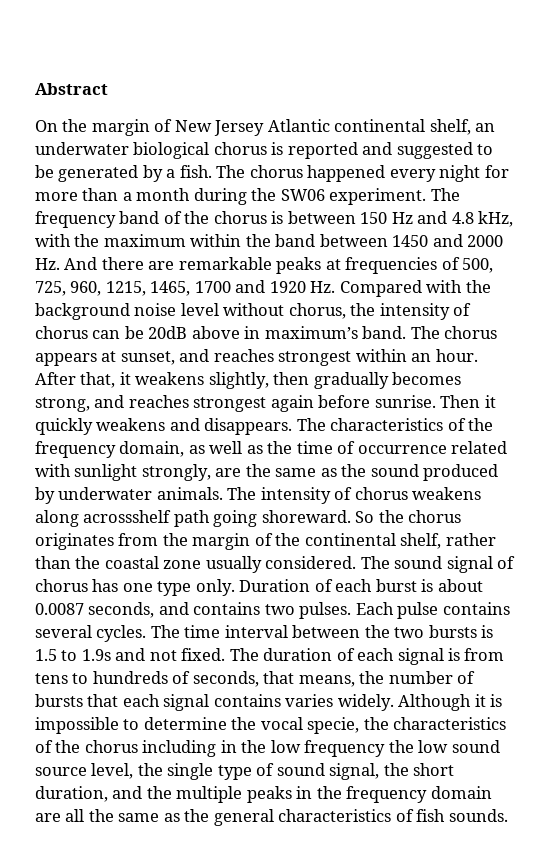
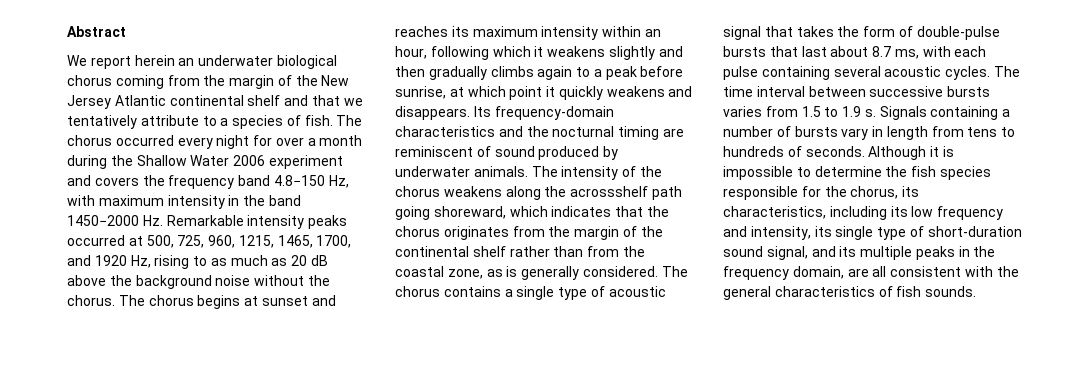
[35,119,173,136] On the margin of -> [67,55,337,69] [67,75,318,89] We report herein an underwater biological chorus coming from the margin of the
[429,119,496,135] [35,142,494,159] [35,165,176,182] shelf, an underwater biological chorus is reported and suggested to be generated by a -> [247,95,363,106] [67,115,301,129] shelf and that we tentatively attribute to a species of
[307,165,386,182] happened -> [115,135,174,146] occurred
[35,188,119,201] more than -> [275,137,304,146] over
[280,188,460,205] [35,211,514,228] [35,234,504,247] [35,257,460,274] SW06 experiment. The frequency band of the chorus is between 150 Hz and 4.8 kHz, with the maximum within the band between 1450 and 2000 Hz. And there are remarkable peaks at frequencies of -> [136,155,343,169] [67,175,349,189] [67,195,301,209] [67,215,348,229] [67,235,143,246] Shallow Water 2006 experiment and covers the frequency band 4.8−150 Hz, with maximum intensity in the band 1450−2000 Hz. Remarkable intensity peaks occurred at
[194,281,231,293] 1700 -> [316,235,352,248] 1700,
[310,280,491,297] [35,303,472,320] [35,326,498,339] [35,349,478,366] [35,372,462,389] [35,395,481,412] Hz. Compared with the background noise level without chorus, the intensity of chorus can be 20dB above in maximum’s band. The chorus appears at sunset, and reaches strongest within an hour. After that, it weakens slightly, then gradually becomes strong, and reaches strongest again before sunrise. Then -> [130,255,329,269] [67,275,330,289] [67,295,336,309] [395,26,661,40] [395,46,683,60] [395,66,684,80] [395,86,543,100] Hz, rising to as much as 20 dB above the background noise without the chorus. The chorus begins at sunset and reaches its maximum intensity within an hour, following which it weakens slightly and then gradually climbs again to a peak before sunrise, at which point
[296,418,494,431] [35,441,508,458] [35,464,367,481] The characteristics of the frequency domain, as well as the time of occurrence related with sunlight strongly, are the same as the -> [473,106,614,120] [395,126,684,140] [395,146,491,157] Its frequency-domain characteristics and the nocturnal timing are reminiscent of
(353, 493) none -> [639,166,662,177] the
(79, 518) none -> [544,186,567,197] the
[261,510,375,523] shoreward. So -> [433,206,644,219] shoreward, which indicates that
[400,533,442,549] shelf, -> [472,246,506,257] shelf
(71, 562) none -> [587,246,620,257] from
[163,556,516,573] [35,579,483,596] [35,602,510,619] [35,625,92,638] zone usually considered. The sound signal of chorus has one type only. Duration of each burst is about 0.0087 seconds, and contains two pulses. Each pulse contains several -> [447,266,688,280] [395,286,666,300] [723,26,1000,40] [723,46,987,59] [723,66,942,80] zone, as is generally considered. The chorus contains a single type of acoustic signal that takes the form of double-pulse bursts that last about 8.7 ms, with each pulse containing several acoustic
[364,625,494,638] [35,648,461,665] the two bursts is 1.5 to 1.9s and not fixed. The duration of each signal is -> [869,86,991,97] [723,106,1011,120] [723,126,928,140] successive bursts varies from 1.5 to 1.9 s. Signals containing a number of bursts vary in length
[192,671,476,687] [35,694,394,711] seconds, that means, the number of bursts that each signal contains varies widely. -> [805,146,865,157] seconds.
[260,717,507,734] [35,740,500,757] [35,763,275,780] vocal specie, the characteristics of the chorus including in the low frequency the low sound source level, the single type of -> [911,166,991,180] [723,186,920,200] [723,206,1004,220] [723,226,1022,240] fish species responsible for the chorus, its characteristics, including its low frequency and intensity, its single type of short-duration
[383,763,455,776] [35,786,172,802] the short duration, and the -> [811,246,857,257] and its
[430,786,492,799] domain -> [792,266,844,279] domain,
[88,809,180,822] the same as -> [890,266,993,277] consistent with

